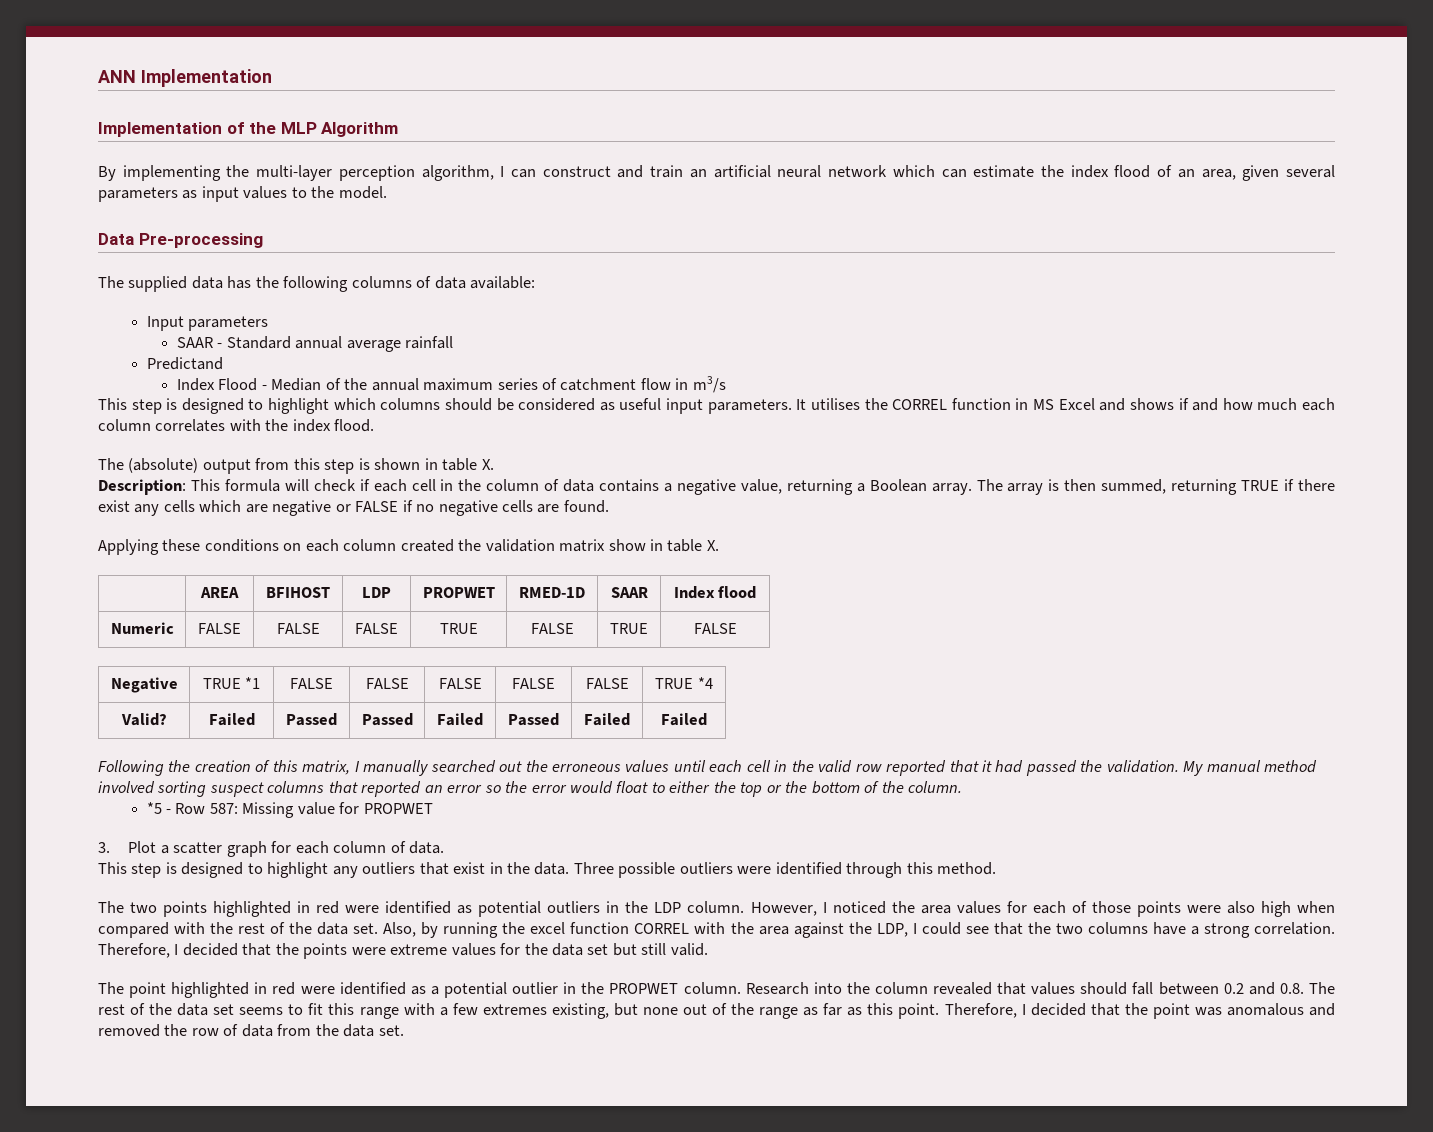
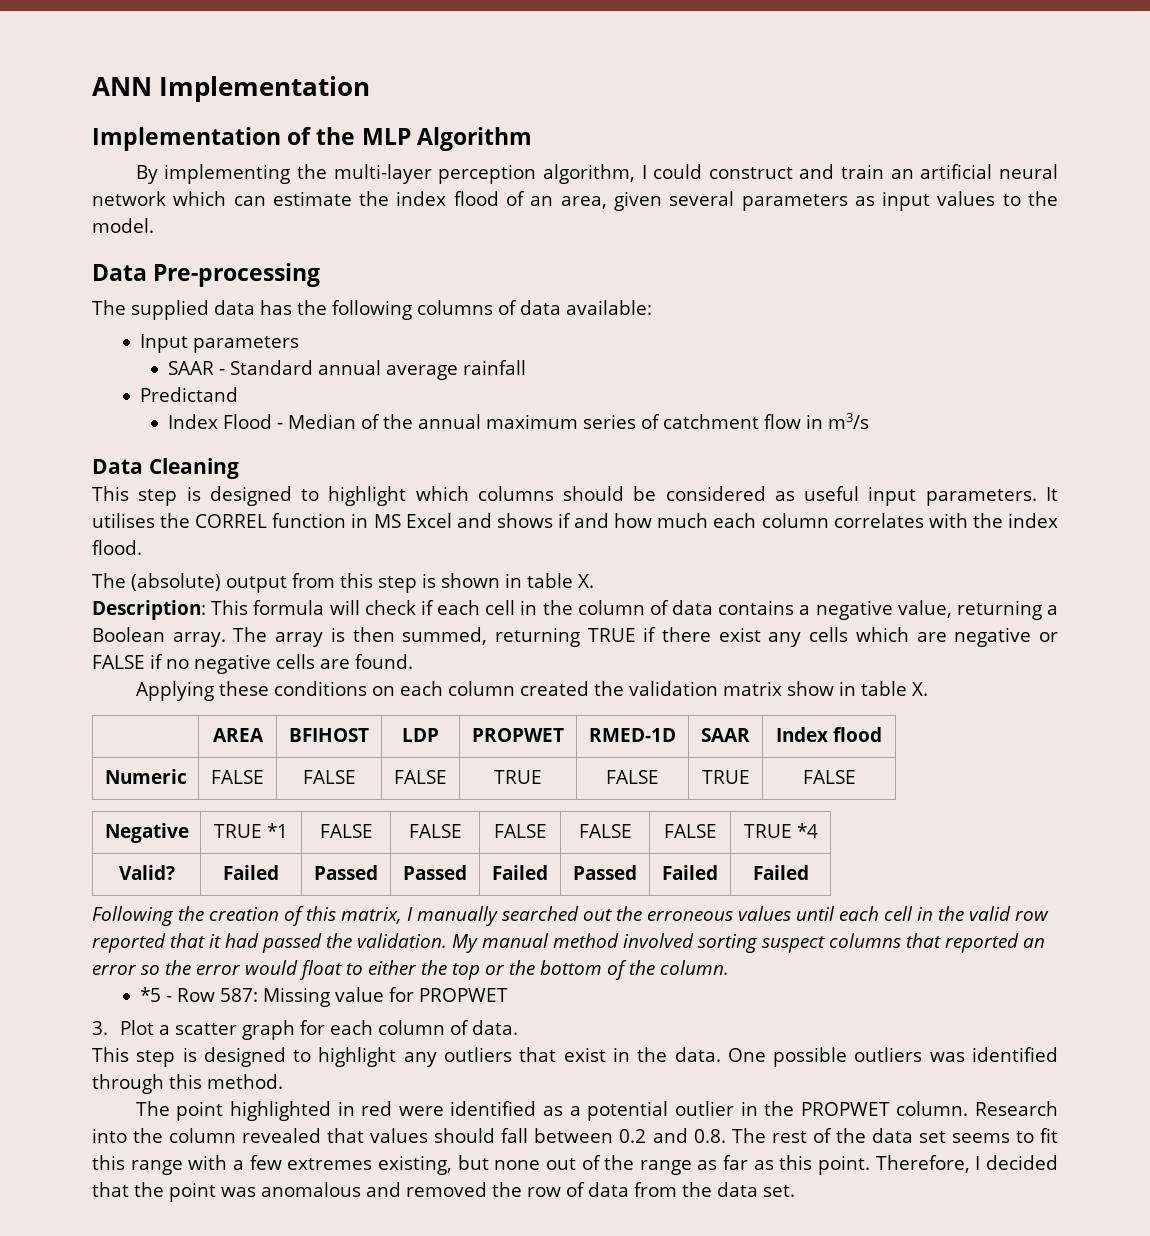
[511,169,537,178] can -> [653,164,703,179] could
(726, 384) none -> [92,458,239,479] // Data Cleaning
[573,862,614,874] Three -> [727,1048,766,1062] One
[737,866,772,874] were -> [929,1052,965,1062] was
[98,901,1336,917] [98,922,1335,938] [98,943,708,959] // The two points highlighted in red were identified as potential outliers in the LDP column. However, I noticed the area values for each of those points were also high when compared with the rest of the data set. Also, by running the excel function CORREL with the area against the LDP, I could see that the two columns have a strong correlation. Therefore, I decided that the points were extreme values for the data set but still valid. -> (283, 1081) none

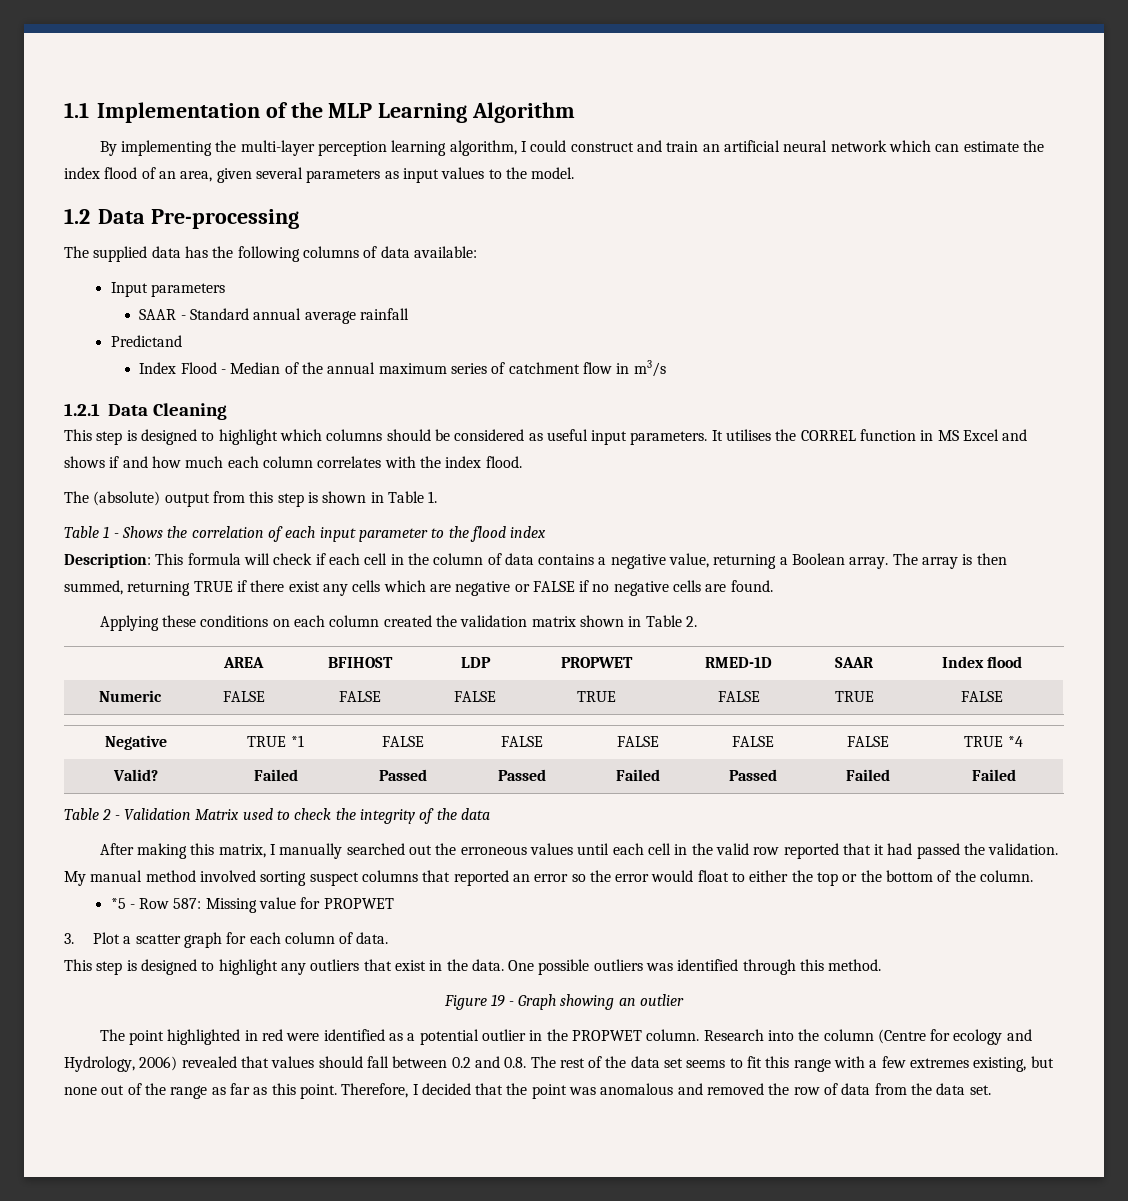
[92,76,371,102] ANN Implementation // -> [64,102,89,118] 1.1
(411, 136) none -> [378,103,468,123] Learning
(537, 174) none -> [391,140,447,156] learning
(154, 225) none -> [64,208,90,224] 1.2
(869, 421) none -> [64,403,100,416] 1.2.1
[527,573,594,588] table X. -> [387,491,438,503] [64,526,547,542] Table 1. // Table 1 - Shows the correlation of each input parameter to the flood index
[786,681,928,696] show in table X. -> [579,615,697,627] shown in Table 2.
[92,906,304,926] Following the creation of -> [64,808,490,824] [99,843,188,859] Table 2 - Validation Matrix used to check the integrity of the data // After making
(283, 1081) none -> [444,994,684,1010] // Figure 19 - Graph showing an outlier
(237, 1135) none -> [877,1029,1032,1045] [64,1056,178,1072] (Centre for ecology and Hydrology, 2006)

